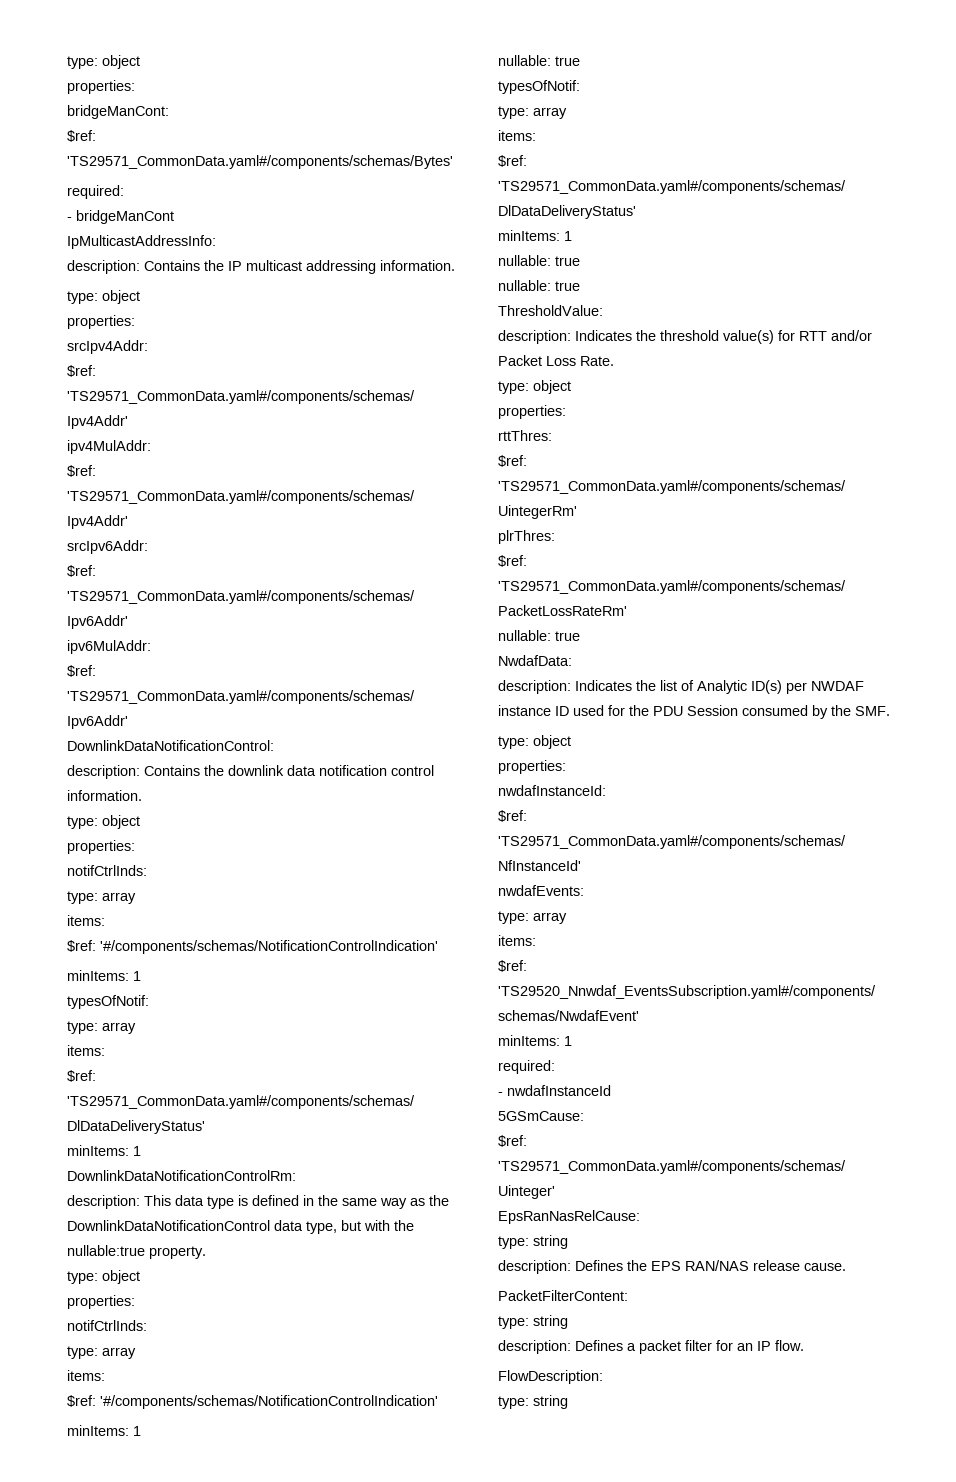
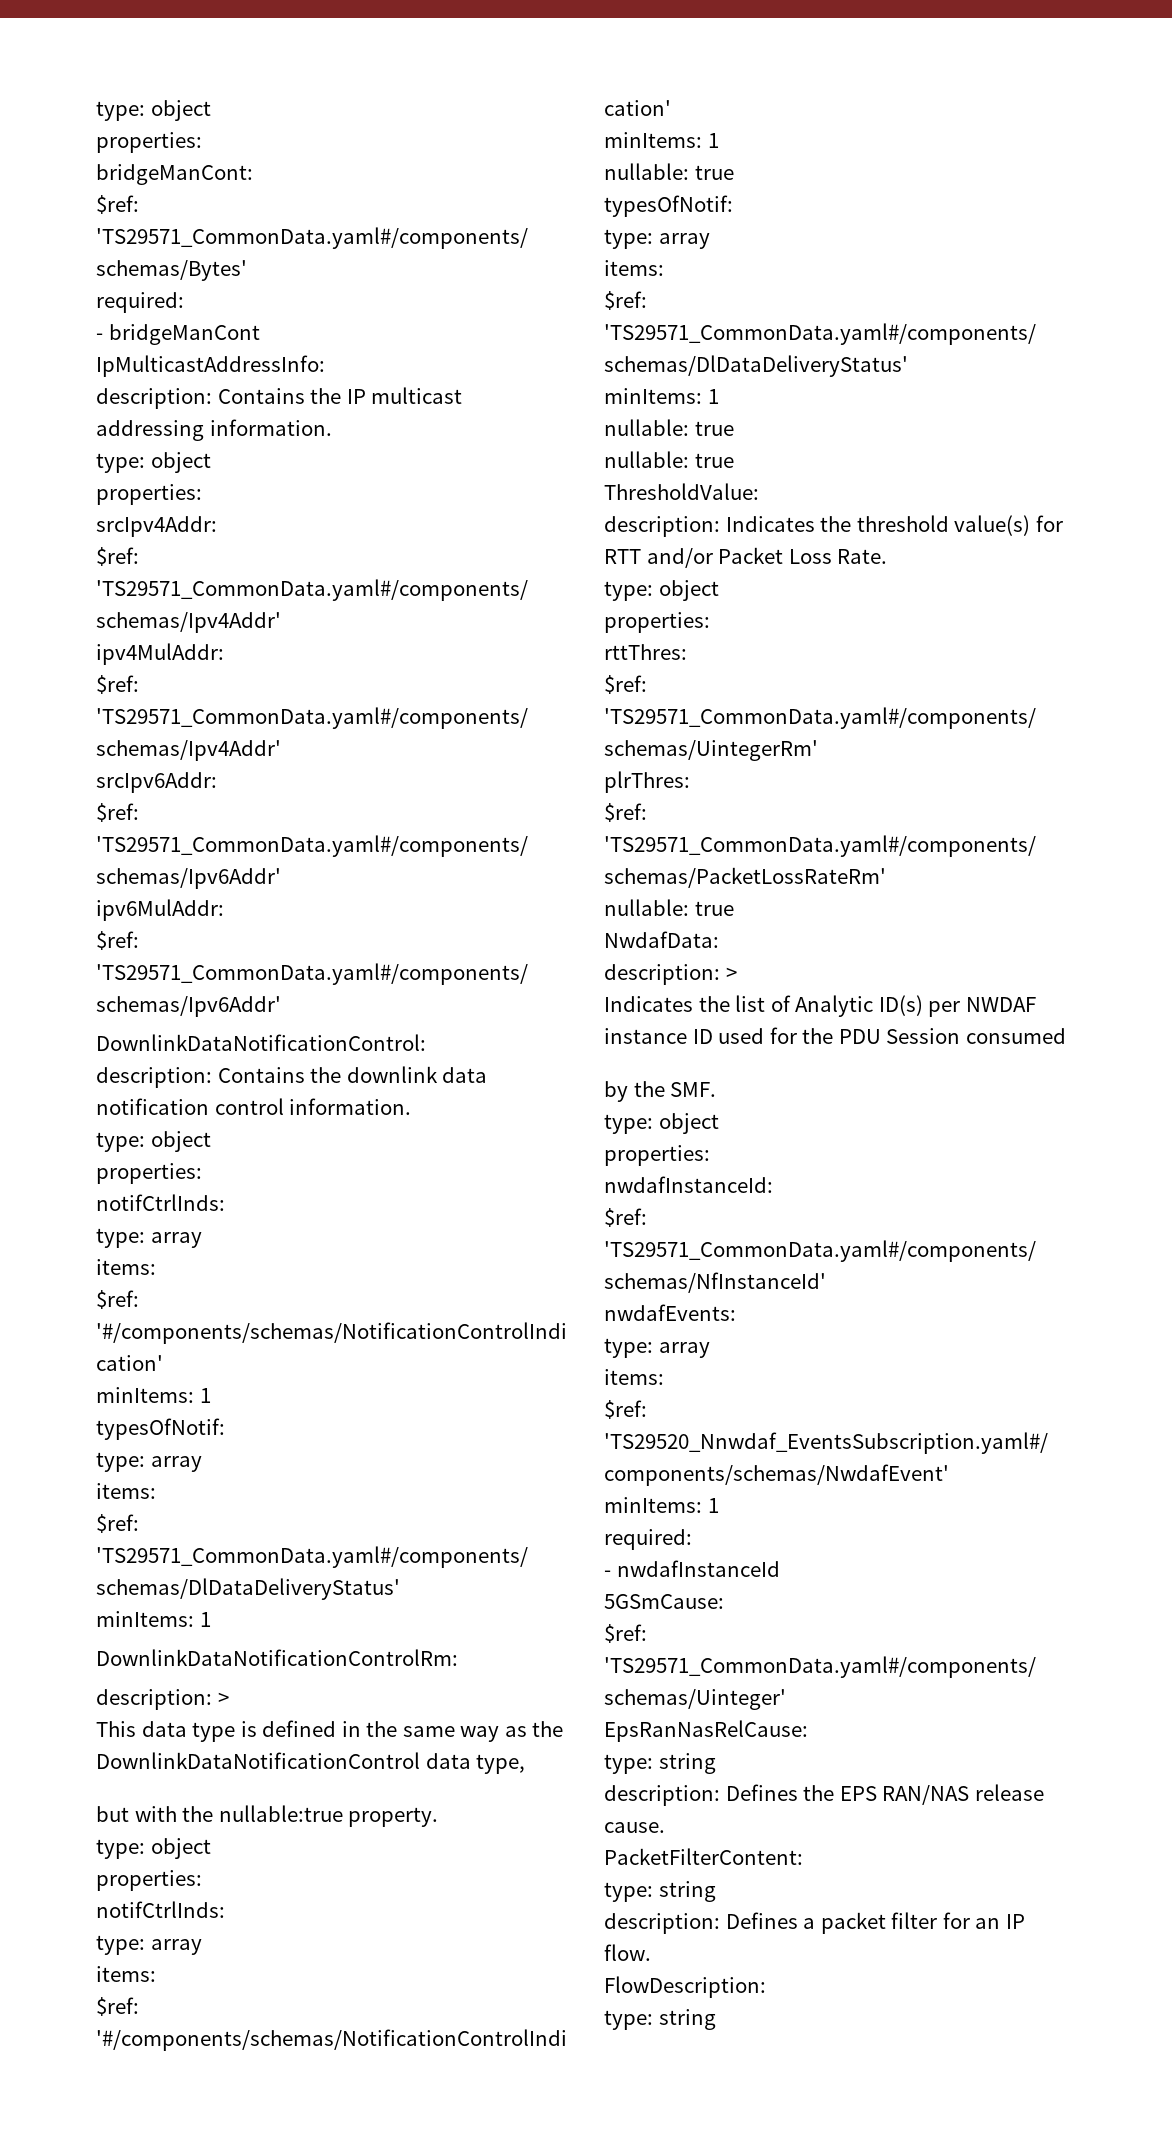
(140, 1202) none -> [217,1692,229,1705] > //
(337, 1227) none -> (526, 1764) //
(571, 687) none -> [725,967,737,980] > //
(808, 710) none -> (1066, 1036) //

